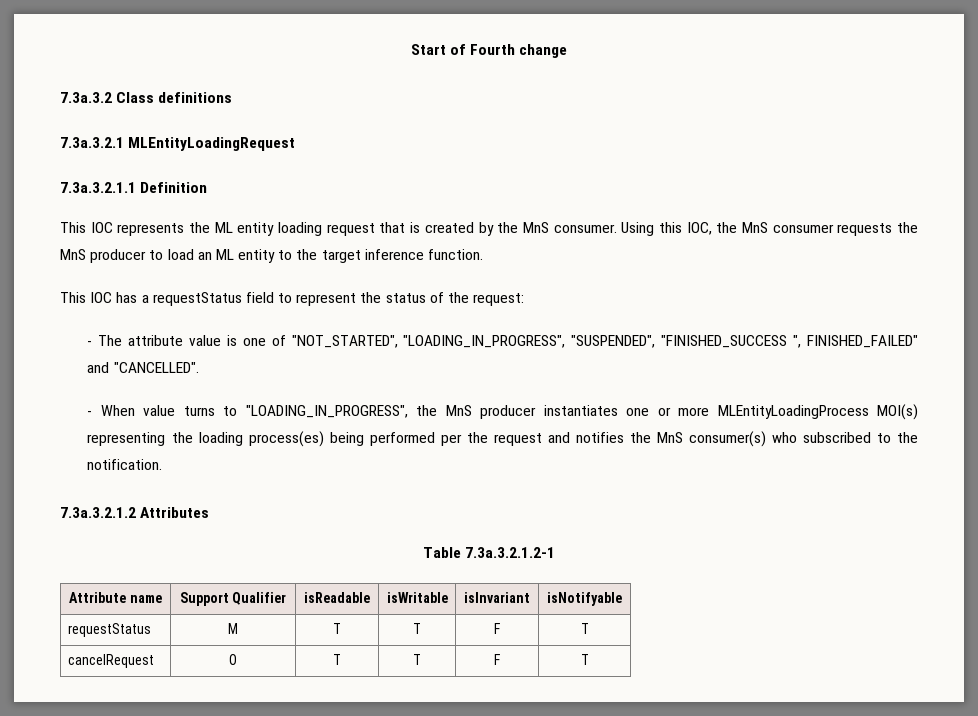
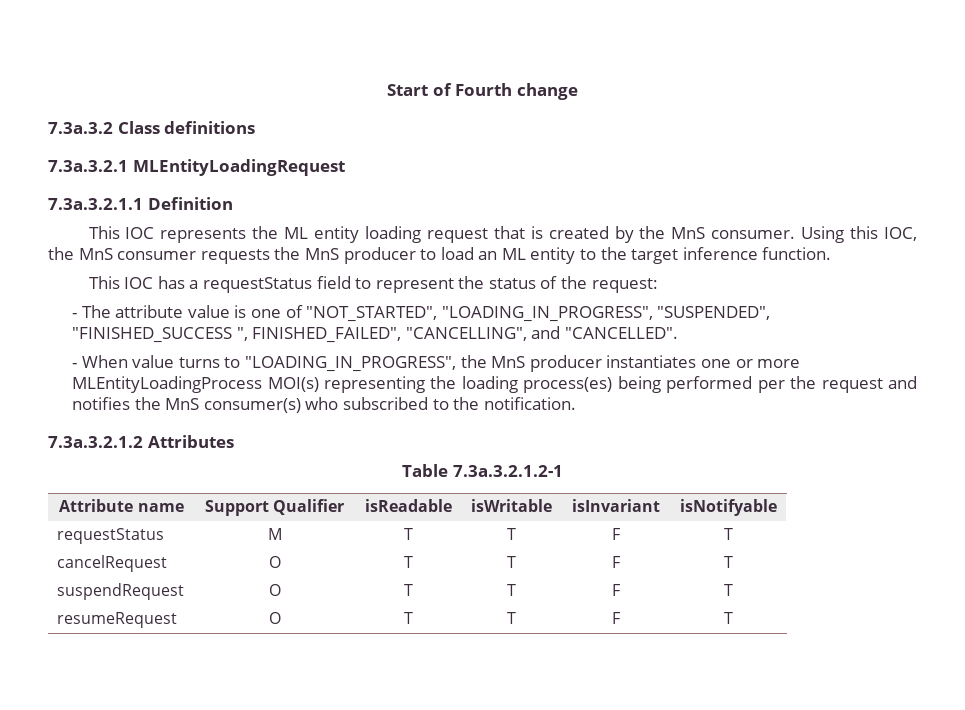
[807,335,919,348] FINISHED_FAILED" -> [252,327,527,343] FINISHED_FAILED", "CANCELLING",
(589, 659) none -> [57,583,185,600] [268,584,281,596] [403,584,413,596] [507,584,516,596] [611,584,620,596] [723,584,733,596] [57,612,178,628] [268,612,281,624] [403,612,413,624] [507,612,516,624] [611,612,620,624] [723,612,733,624] // suspendRequest | O | T | T | F | T // resumeRequest | O | T | T | F | T

